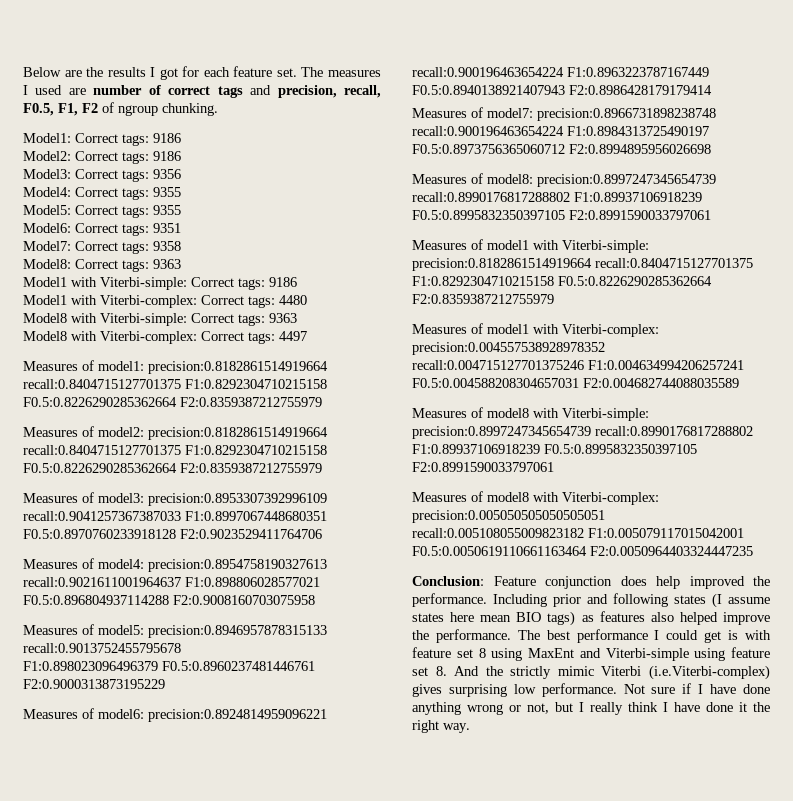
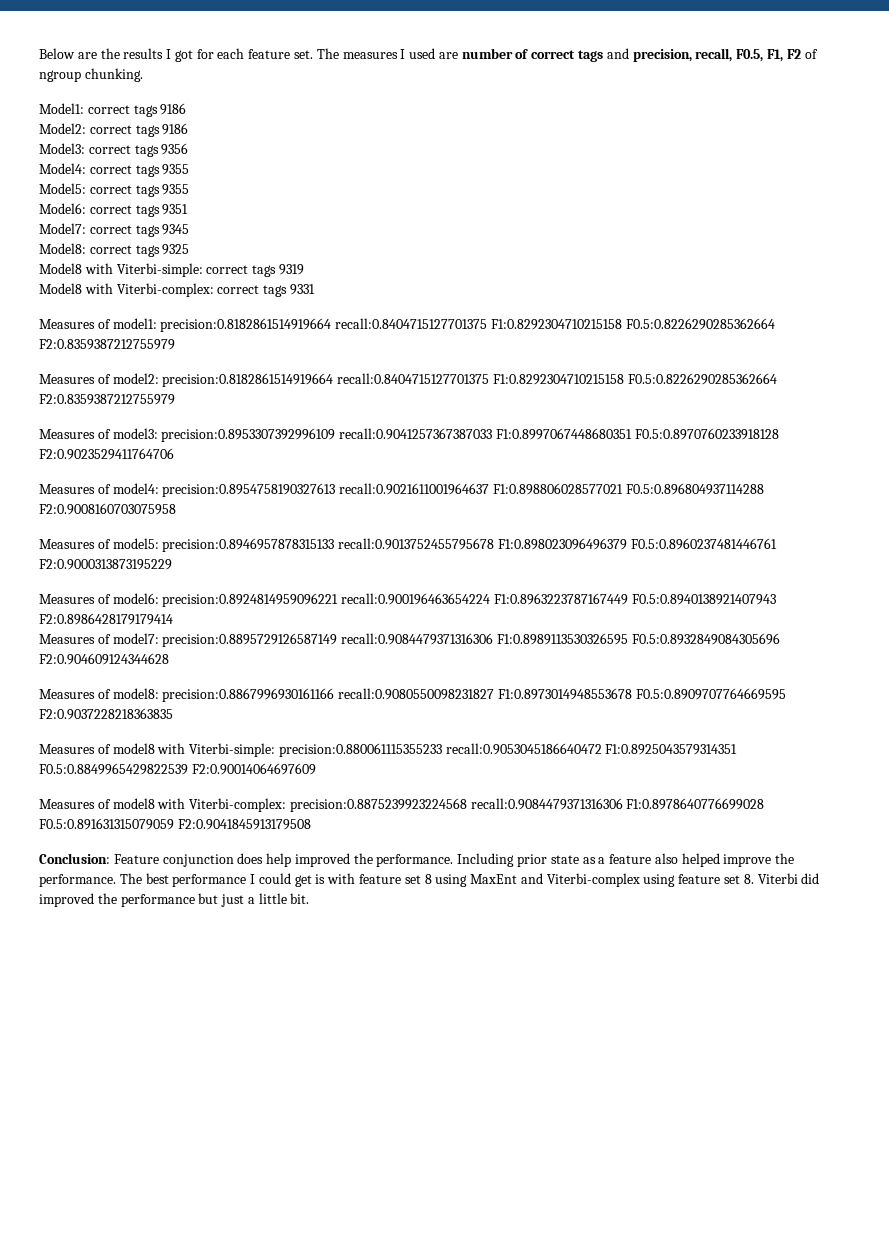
[75,133,149,146] Correct tags: -> [87,105,158,117] correct tags
[75,151,149,164] Correct tags: -> [89,125,160,137] correct tags
[75,169,149,182] Correct tags: -> [88,145,159,157] correct tags
[75,187,149,200] Correct tags: -> [89,165,160,177] correct tags
[75,205,149,218] Correct tags: -> [89,185,160,197] correct tags
[75,223,149,236] Correct tags: -> [89,205,160,217] correct tags
[75,241,181,254] [23,259,181,272] [23,277,297,290] [23,295,307,308] Correct tags: 9358 // Model8: Correct tags: 9363 // Model1 with Viterbi-simple: Correct tags: 9186 // Model1 with Viterbi-complex: Correct tags: 4480 -> [89,224,190,237] [39,243,190,257] correct tags 9345 // Model8: correct tags 9325
[191,313,297,326] Correct tags: 9363 -> [206,264,304,277] correct tags 9319
[201,331,307,344] Correct tags: 4497 -> [217,284,315,297] correct tags 9331
(181, 648) // -> (495, 544) none
[537,108,716,121] [412,126,709,136] [412,144,711,154] [412,173,716,187] [412,192,702,202] [412,210,711,220] [412,239,649,253] [412,258,753,271] [412,276,712,286] [412,294,554,304] [412,323,659,337] [412,342,605,355] [412,360,744,370] [412,378,739,388] precision:0.8966731898238748 recall:0.900196463654224 F1:0.8984313725490197 F0.5:0.8973756365060712 F2:0.8994895956026698 // Measures of model8: precision:0.8997247345654739 recall:0.8990176817288802 F1:0.89937106918239 F0.5:0.8995832350397105 F2:0.8991590033797061 // Measures of model1 with Viterbi-simple: precision:0.8182861514919664 recall:0.8404715127701375 F1:0.8292304710215158 F0.5:0.8226290285362664 F2:0.8359387212755979 // Measures of model1 with Viterbi-complex: precision:0.004557538928978352 recall:0.004715127701375246 F1:0.004634994206257241 F0.5:0.004588208304657031 F2:0.004682744088035589 -> [162,633,780,647] [39,653,169,665] [39,688,786,702] [39,708,173,720] precision:0.8895729126587149 recall:0.9084479371316306 F1:0.8989113530326595 F0.5:0.8932849084305696 F2:0.904609124344628 // Measures of model8: precision:0.8867996930161166 recall:0.9080550098231827 F1:0.8973014948553678 F0.5:0.8909707764669595 F2:0.9037228218363835
[412,426,753,439] [412,444,697,454] [412,462,554,472] precision:0.8997247345654739 recall:0.8990176817288802 F1:0.89937106918239 F0.5:0.8995832350397105 F2:0.8991590033797061 -> [278,743,738,757] [39,763,316,775] precision:0.880061115355233 recall:0.9053045186640472 F1:0.8925043579314351 F0.5:0.8849965429822539 F2:0.90014064697609
[412,510,605,523] [412,528,744,538] [412,546,753,556] precision:0.005050505050505051 recall:0.005108055009823182 F1:0.005079117015042001 F0.5:0.0050619110661163464 F2:0.0050964403324447235 -> [289,798,765,812] [39,818,311,830] precision:0.8875239923224568 recall:0.9084479371316306 F1:0.8978640776699028 F0.5:0.891631315079059 F2:0.9041845913179508
[587,593,770,608] [412,611,645,626] and following states (I assume states here mean BIO tags) as features -> [550,854,652,864] state as a feature
[605,648,689,661] Viterbi-simple -> [546,873,640,887] Viterbi-complex
[454,665,770,680] [412,683,771,697] [412,702,770,715] [412,720,470,733] And the strictly mimic Viterbi (i.e.Viterbi-complex) gives surprising low performance. Not sure if I have done anything wrong or not, but I really think I have done it the right way. -> [757,873,820,884] [39,893,310,907] Viterbi did improved the performance but just a little bit.

